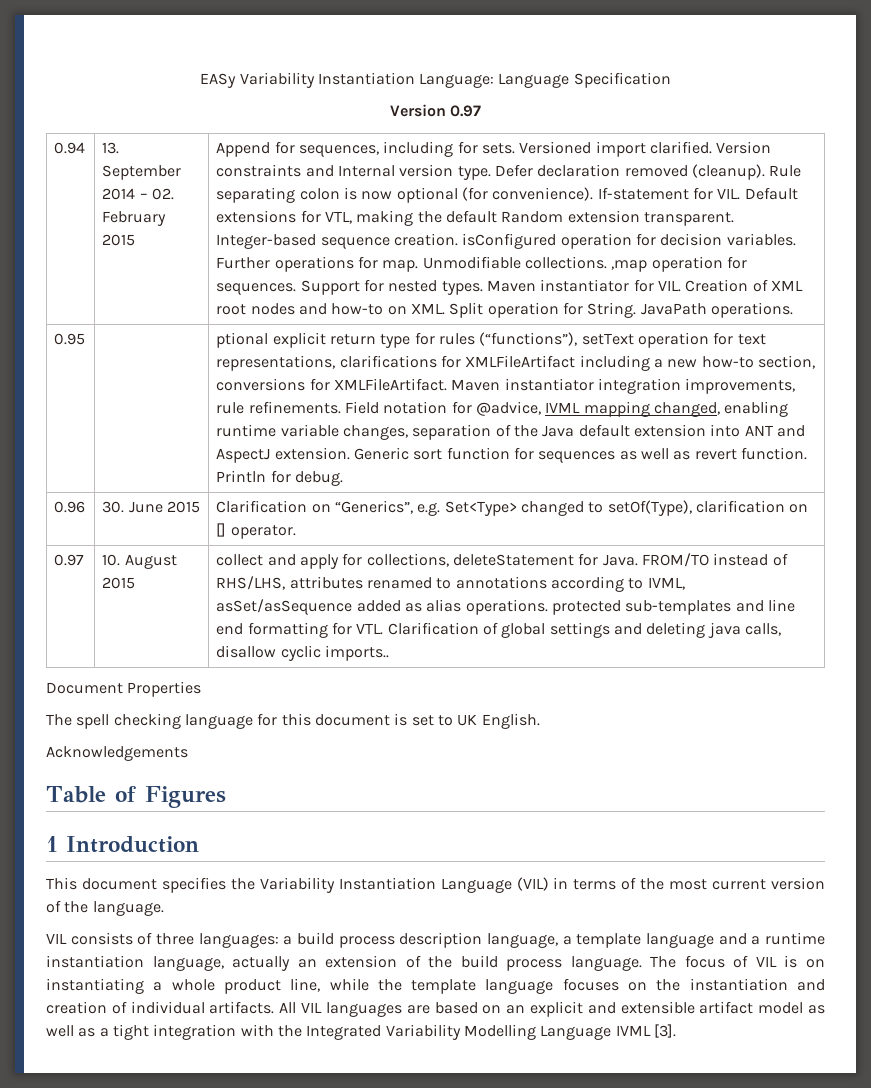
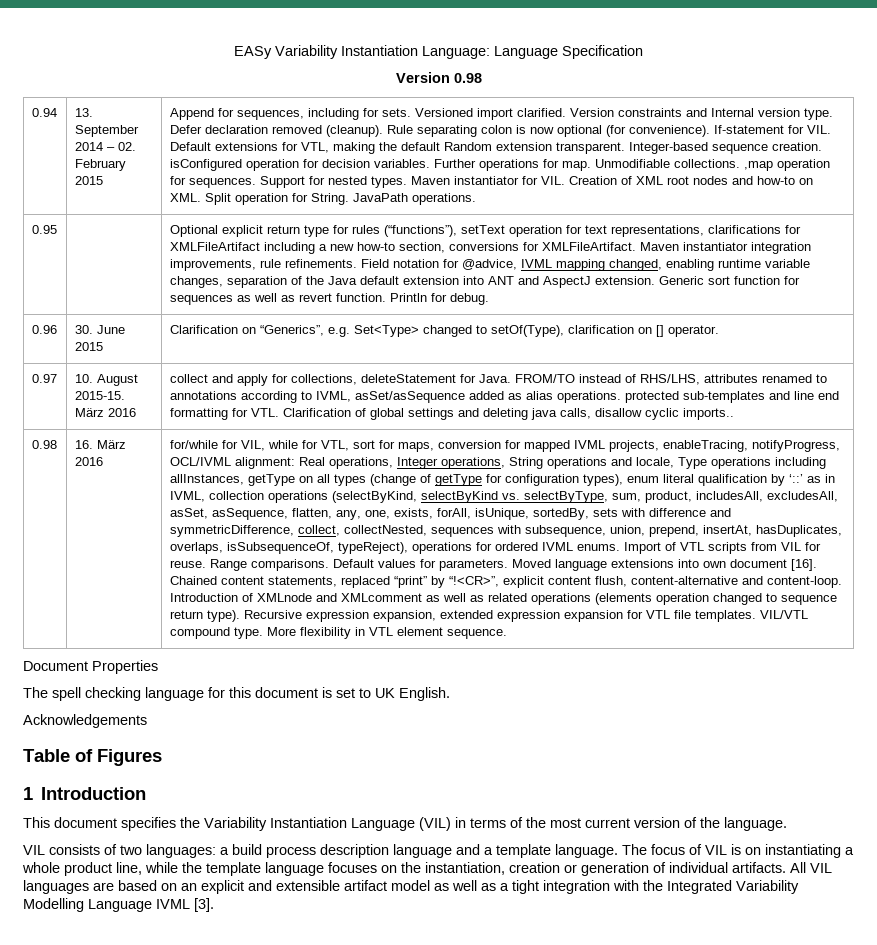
[450,105,482,117] 0.97 -> [453,73,482,83] 0.98
[216,332,269,348] ptional -> [169,225,218,237] Optional
[102,577,136,589] 2015 -> [74,391,125,400] [74,408,136,417] 2015-15. März 2016
(390, 653) none -> [31,440,57,449] [74,440,126,449] [74,457,103,466] [169,440,840,452] [169,457,826,469] [169,474,835,486] [169,491,838,503] [169,508,731,520] [169,525,842,537] [169,542,821,554] [169,559,817,571] [169,576,842,588] [169,593,837,605] [169,610,808,622] [169,627,507,639] // 0.98 | 16. März 2016 | for/while for VIL, while for VTL, sort for maps, conversion for mapped IVML projects, enableTracing, notifyProgress, OCL/IVML alignment: Real operations, Integer operations, String operations and locale, Type operations including allInstances, getType on all types (change of getType for configuration types), enum literal qualification by ‘::’ as in IVML, collection operations (selectByKind, selectByKind vs. selectByType, sum, product, includesAll, excludesAll, asSet, asSequence, flatten, any, one, exists, forAll, isUnique, sortedBy, sets with difference and symmetricDifference, collect, collectNested, sequences with subsequence, union, prepend, insertAt, hasDuplicates, overlaps, isSubsequenceOf, typeReject), operations for ordered IVML enums. Import of VTL scripts from VIL for reuse. Range comparisons. Default values for parameters. Moved language extensions into own document [16]. Chained content statements, replaced “print” by “!<CR>”, explicit content flush, content-alternative and content-loop. Introduction of XMLnode and XMLcomment as well as related operations (elements operation changed to sequence return type). Recursive expression expansion, extended expression expansion for VTL file templates. VIL/VTL compound type. More flexibility in VTL element sequence.
[156,933,194,945] three -> [120,845,142,855] two
[487,932,825,948] [46,955,563,971] language, a template language and a runtime instantiation language, actually an extension of the build process -> [393,844,551,858] language and a template
[689,978,825,991] [46,1001,107,1014] instantiation and creation -> [425,862,649,876] instantiation, creation or generation

